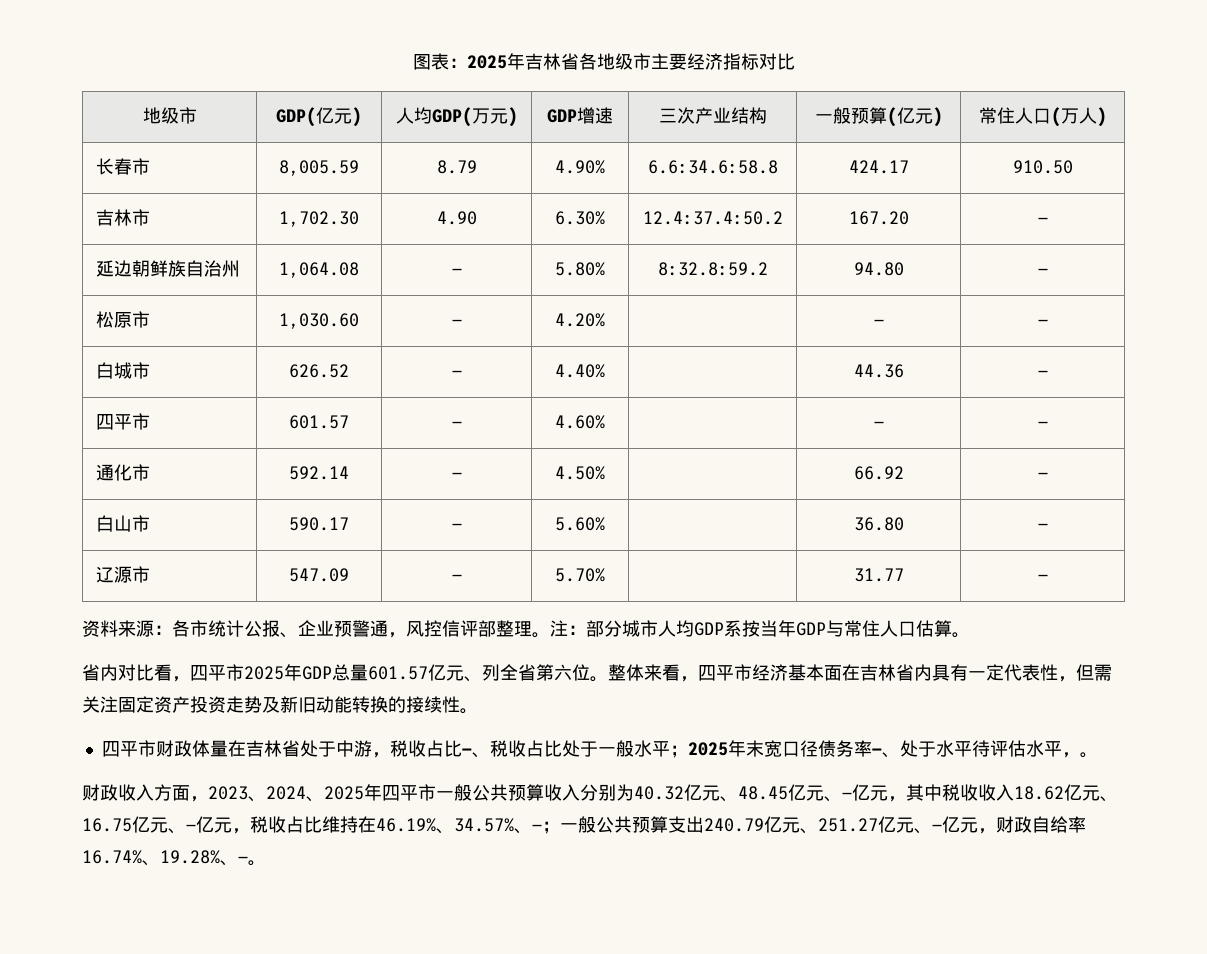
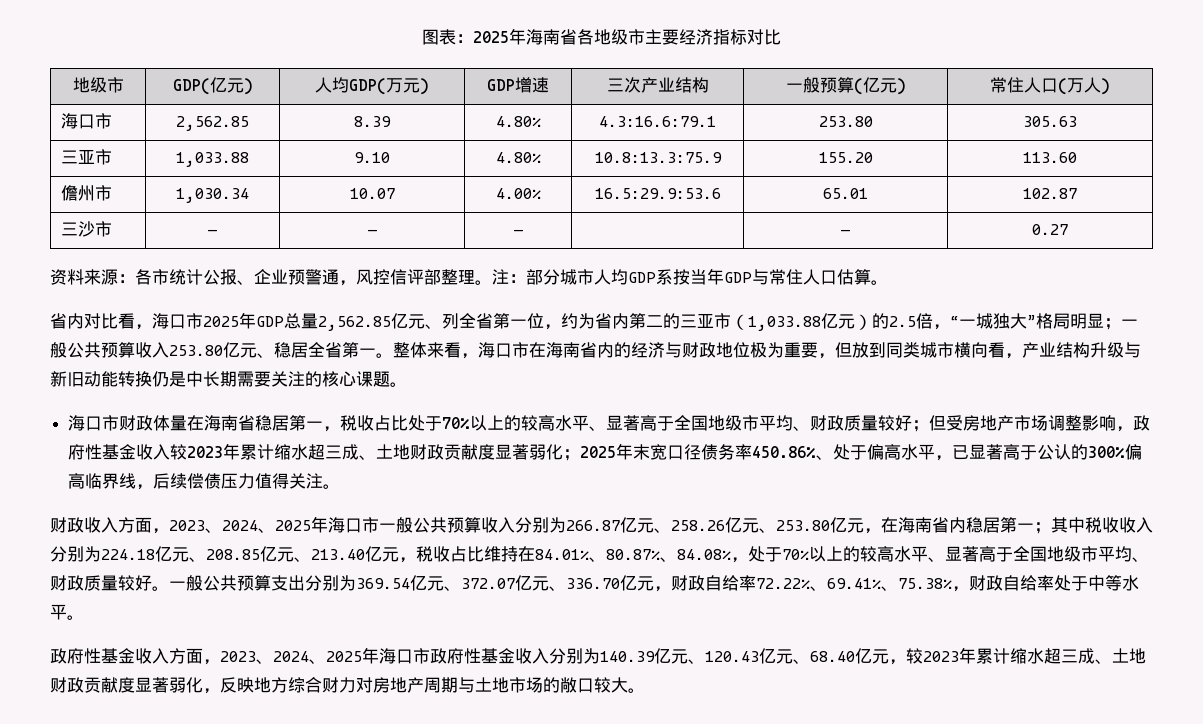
[524,53,561,70] 吉林 -> [526,29,560,45] 海南
[95,158,150,175] [279,160,359,176] [436,160,477,174] [555,160,605,174] [647,160,778,174] [848,160,909,174] [1012,160,1073,174] [95,209,150,226] [279,211,359,227] [436,211,477,225] [555,211,605,225] [642,211,783,225] [848,211,909,225] [1037,217,1048,224] [95,260,240,277] [279,262,359,278] [451,268,462,275] [555,262,605,276] [657,262,768,276] [853,262,904,276] [1037,268,1048,275] [95,311,150,328] [279,313,359,329] [451,319,462,326] [555,313,605,327] [873,319,884,326] [1037,319,1048,326] [95,362,150,379] [289,364,349,378] [451,370,462,377] [555,364,605,378] [853,364,904,378] [1037,370,1048,377] [95,413,150,430] [289,415,349,429] [451,421,462,428] [555,415,605,429] [873,421,884,428] [1037,421,1048,428] [95,464,150,481] [289,466,349,480] [451,472,462,479] [555,466,605,480] [853,466,904,480] [1037,472,1048,479] [95,515,150,532] [289,517,349,531] [451,523,462,530] [555,517,605,531] [853,517,904,531] [1037,523,1048,530] [95,566,150,583] [289,568,349,582] [451,574,462,581] [555,568,605,582] [853,568,904,582] [1037,574,1048,581] 长春市 | 8,005.59 | 8.79 | 4.90% | 6.6:34.6:58.8 | 424.17 | 910.50 // 吉林市 | 1,702.30 | 4.90 | 6.30% | 12.4:37.4:50.2 | 167.20 | — // 延边朝鲜族自治州 | 1,064.08 | — | 5.80% | 8:32.8:59.2 | 94.80 | — // 松原市 | 1,030.60 | — | 4.20% | | — | — // 白城市 | 626.52 | — | 4.40% | | 44.36 | — // 四平市 | 601.57 | — | 4.60% | | — | — // 通化市 | 592.14 | — | 4.50% | | 66.92 | — // 白山市 | 590.17 | — | 5.60% | | 36.80 | — // 辽源市 | 547.09 | — | 5.70% | | 31.77 | — -> [60,113,112,129] [176,116,249,131] [354,116,391,127] [495,116,541,127] [599,116,716,127] [818,116,873,127] [1023,116,1077,127] [60,149,112,165] [176,152,249,167] [354,152,390,163] [495,152,541,163] [594,152,722,163] [818,152,873,163] [1023,152,1077,163] [60,185,112,201] [176,188,249,203] [349,188,395,199] [495,188,541,199] [594,188,721,199] [823,188,868,199] [1023,188,1077,199] [60,221,112,237] [207,229,217,235] [367,229,377,235] [513,229,523,235] [841,229,850,235] [1032,224,1068,235] 海口市 | 2,562.85 | 8.39 | 4.80% | 4.3:16.6:79.1 | 253.80 | 305.63 // 三亚市 | 1,033.88 | 9.10 | 4.80% | 10.8:13.3:75.9 | 155.20 | 113.60 // 儋州市 | 1,030.34 | 10.07 | 4.00% | 16.5:29.9:53.6 | 65.01 | 102.87 // 三沙市 | — | — | — | | — | 0.27
[190,665,226,681] 四平 -> [152,313,186,329] 海口
[368,666,428,680] 601.57 -> [318,316,391,331] 2,562.85
[554,664,1112,682] [82,696,478,714] [101,741,138,757] 六位。整体来看，四平市经济基本面在吉林省内具有一定代表性，但需关注固定资产投资走势及新旧动能转换的接续性。 // 四平 -> [510,313,1138,331] [50,342,1141,359] [50,371,407,387] [68,415,103,431] 一位，约为省内第二的三亚市（1,033.88亿元）的2.5倍，“一城独大”格局明显；一般公共预算收入253.80亿元、稳居全省第一。整体来看，海口市在海南省内的经济与财政地位极为重要，但放到同类城市横向看，产业结构升级与新旧动能转换仍是中长期需要关注的核心课题。 // 海口
[245,740,670,758] 吉林省处于中游，税收占比—、税收占比处于一般水平 -> [204,415,1151,432] [68,443,564,460] 海南省稳居第一，税收占比处于70%以上的较高水平、显著高于全国地级市平均、财政质量较好；但受房地产市场调整影响，政府性基金收入较2023年累计缩水超三成、土地财政贡献度显著弱化
[871,740,1080,758] —、处于水平待评估水平， -> [752,444,1143,461] [68,473,324,490] 450.86%、处于偏高水平，已显著高于公认的300%偏高临界线，后续偿债压力值得关注
[382,785,418,801] 四平 -> [328,517,362,533] 海口
[634,784,1118,802] [82,816,196,834] 40.32亿元、48.45亿元、—亿元，其中税收收入18.62亿元、16.75亿元、— -> [566,517,1153,534] [50,546,365,562] 266.87亿元、258.26亿元、253.80亿元，在海南省内稳居第一；其中税收收入分别为224.18亿元、208.85亿元、213.40
[376,816,1086,834] [82,850,248,866] 46.19%、34.57%、—；一般公共预算支出240.79亿元、251.27亿元、—亿元，财政自给率16.74%、19.28%、— -> [535,546,1149,563] [50,575,1139,592] [50,604,84,620] [50,647,1146,665] [50,677,628,694] 84.01%、80.87%、84.08%，处于70%以上的较高水平、显著高于全国地级市平均、财政质量较好。一般公共预算支出分别为369.54亿元、372.07亿元、336.70亿元，财政自给率72.22%、69.41%、75.38%，财政自给率处于中等水平。 // 政府性基金收入方面，2023、2024、2025年海口市政府性基金收入分别为140.39亿元、120.43亿元、68.40亿元，较2023年累计缩水超三成、土地财政贡献度显著弱化，反映地方综合财力对房地产周期与土地市场的敞口较大

